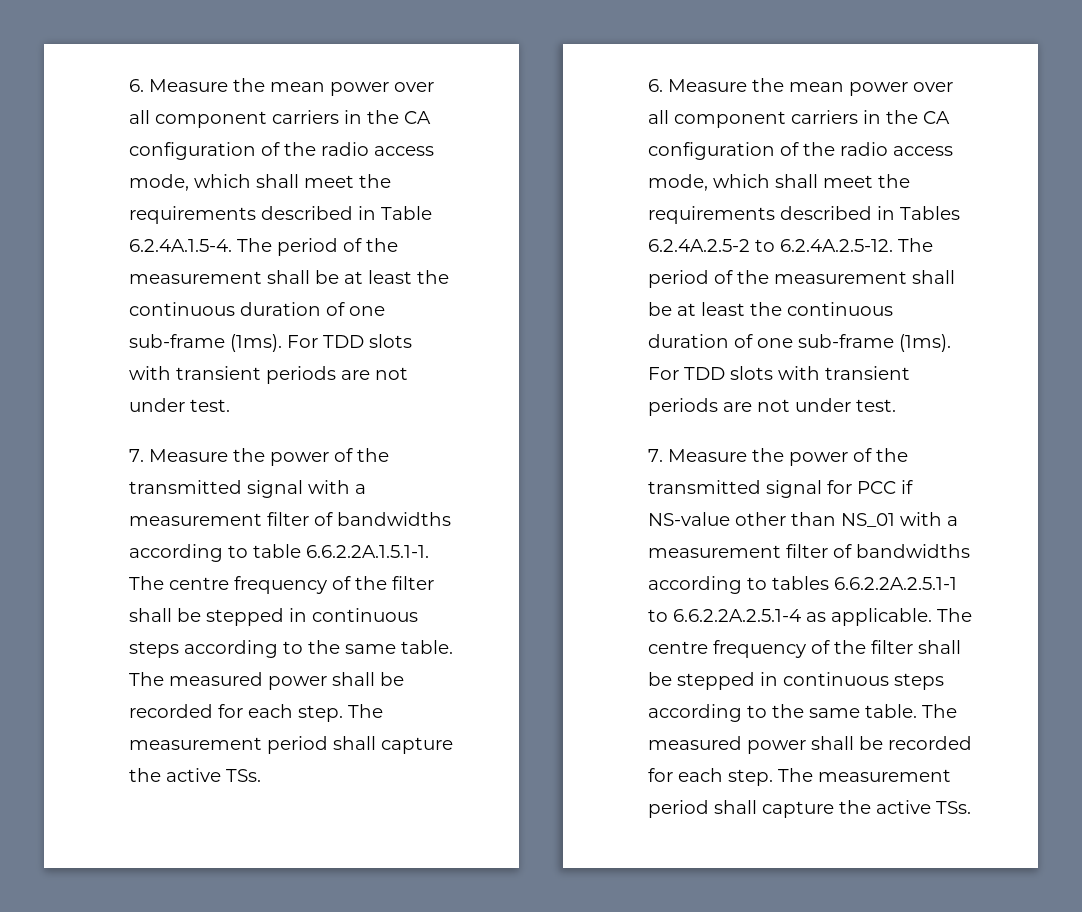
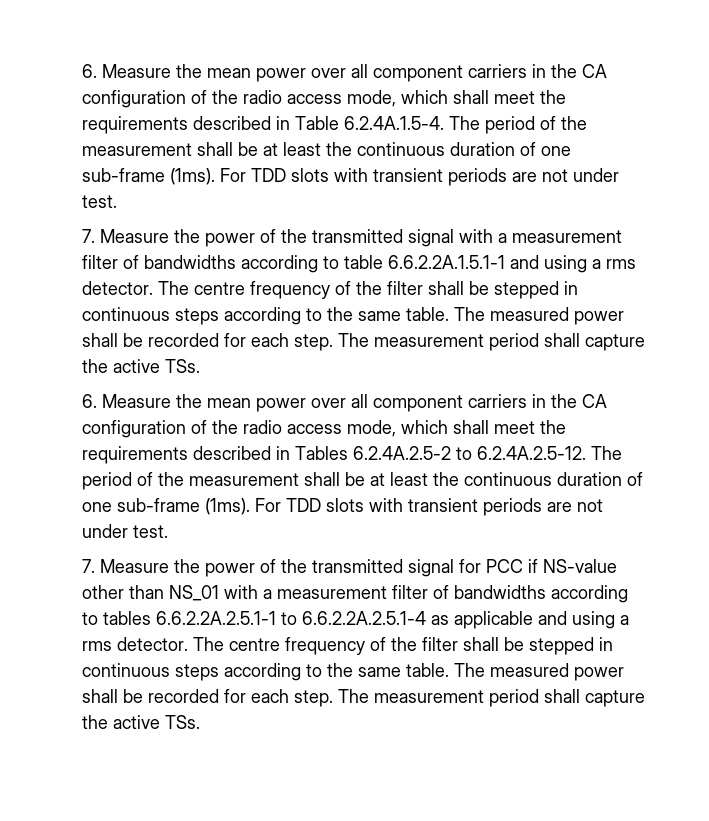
[306,545,430,558] 6.6.2.2A.1.5.1-1. -> [388,255,637,273] [82,281,154,295] 6.6.2.2A.1.5.1-1 and using a rms detector.
[831,608,933,626] applicable. -> [454,611,630,629] [82,637,189,651] applicable and using a rms detector.

